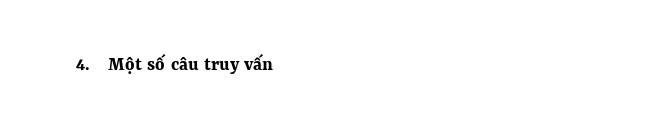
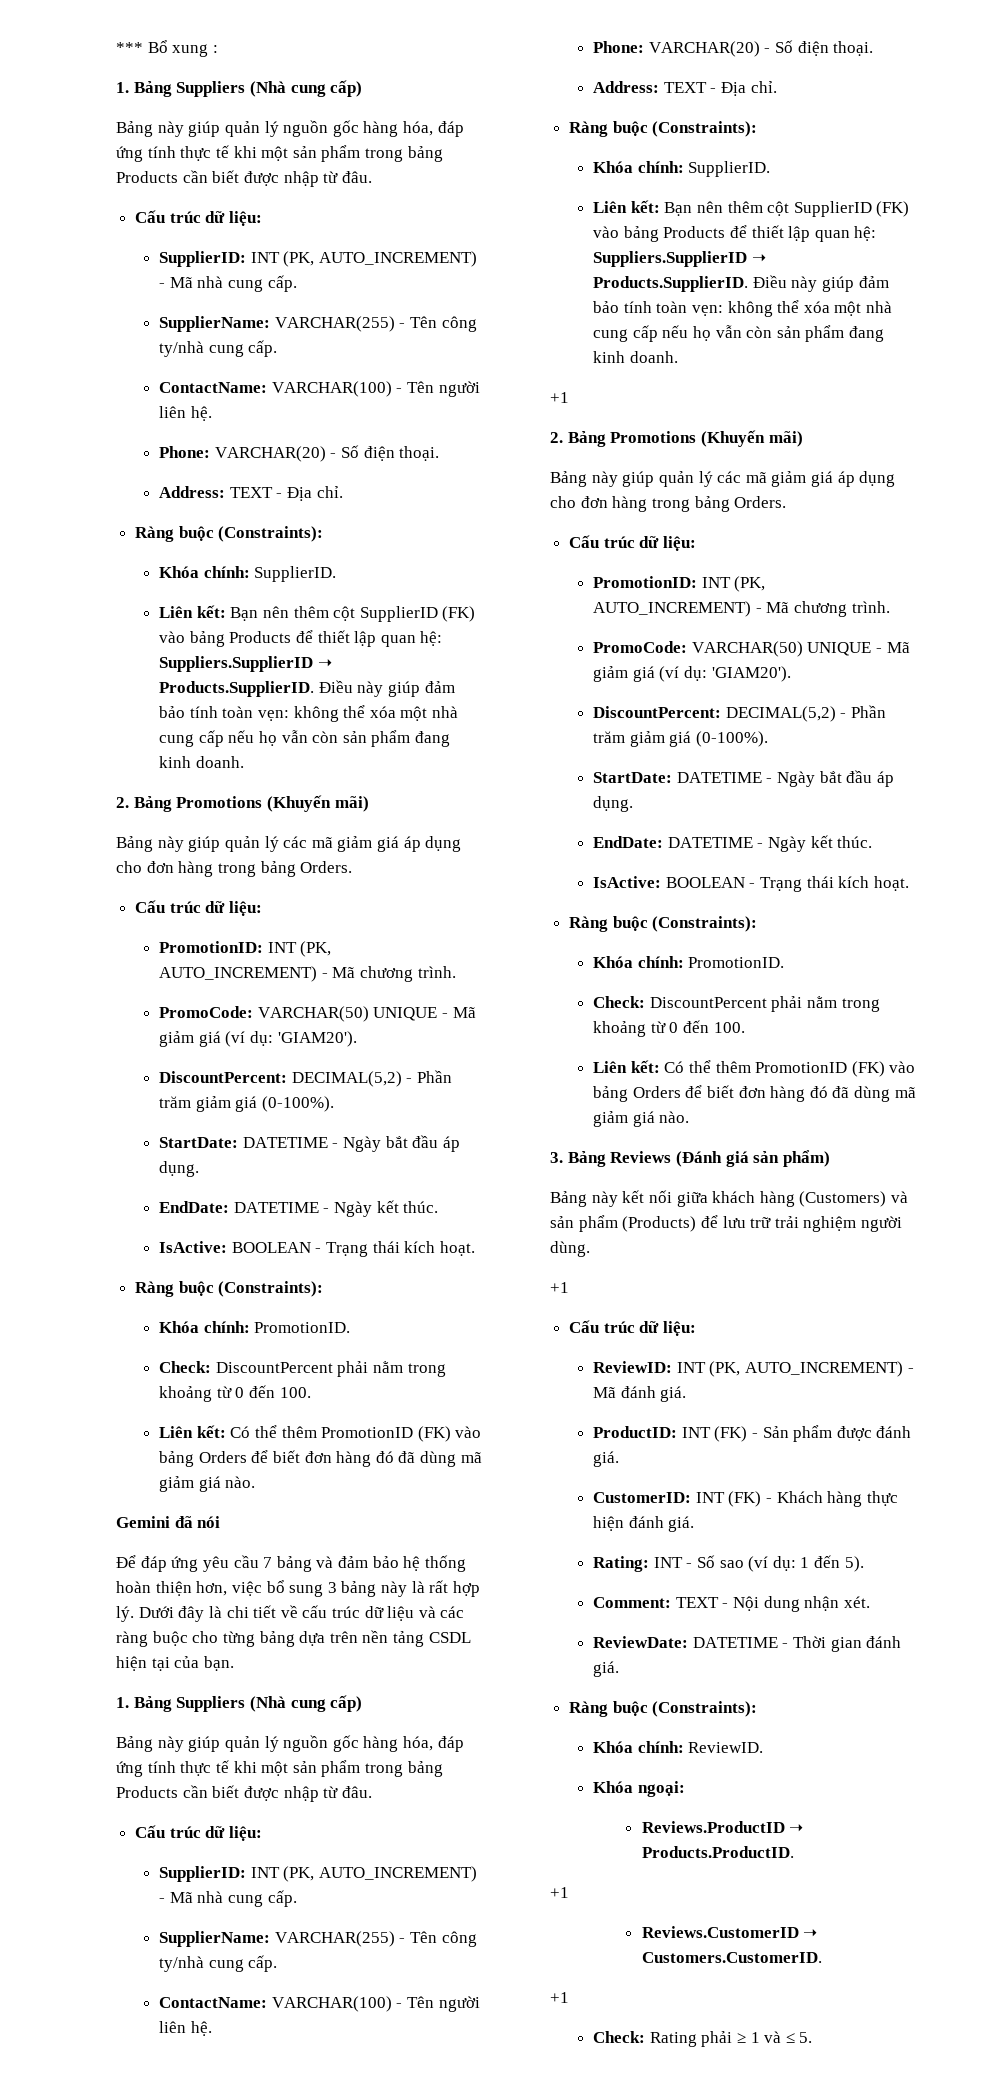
[76,54,274,74] 4. Một số câu truy vấn -> [116,40,219,57] [116,80,363,97] [116,120,464,137] [116,145,443,162] [116,170,372,187] [134,210,262,226] [159,251,477,267] [159,275,297,292] [159,316,477,332] [159,340,278,357] [159,381,480,397] [159,406,212,421] [159,445,440,462] [159,486,343,501] [134,526,324,542] [159,566,337,582] [159,605,476,622] [159,630,443,647] [159,656,332,672] [159,680,455,697] [159,705,458,722] [159,730,450,747] [159,756,244,768] [116,795,369,812] [116,836,462,852] [116,861,353,877] [134,900,262,916] [159,941,332,957] [159,966,456,982] [159,1006,476,1022] [159,1031,357,1047] [159,1070,452,1087] [159,1096,334,1112] [159,1135,460,1152] [159,1161,200,1177] [159,1200,439,1217] [159,1241,475,1257] [134,1281,324,1297] [159,1321,351,1333] [159,1361,446,1377] [159,1385,311,1402] [159,1425,482,1442] [159,1450,482,1467] [159,1476,256,1492] [116,1516,221,1528] [116,1555,466,1572] [116,1580,480,1597] [116,1605,465,1622] [116,1630,471,1647] [116,1656,235,1671] [116,1695,363,1712] [116,1735,464,1752] [116,1760,443,1777] [116,1785,372,1802] [134,1825,262,1841] [159,1866,477,1882] [159,1890,297,1907] [159,1931,477,1947] [159,1955,278,1972] [159,1996,480,2012] [159,2021,212,2036] [593,40,874,57] [593,81,777,96] [568,121,758,137] [593,161,771,177] [593,200,910,217] [593,225,877,242] [593,251,766,267] [593,275,889,292] [593,300,892,317] [593,325,884,342] [593,351,678,363] [550,392,570,403] [550,430,803,447] [550,471,896,487] [550,496,787,512] [568,535,696,551] [593,576,766,592] [593,601,890,617] [593,641,910,657] [593,666,791,682] [593,705,886,722] [593,731,768,747] [593,770,894,787] [593,796,634,812] [593,835,873,852] [593,876,909,892] [568,916,758,932] [593,956,785,968] [593,996,880,1012] [593,1020,745,1037] [593,1060,916,1077] [593,1085,916,1102] [593,1111,690,1127] [550,1150,830,1167] [550,1190,908,1207] [550,1215,902,1232] [550,1241,591,1257] [550,1282,570,1293] [568,1320,696,1336] [593,1361,914,1377] [593,1386,687,1402] [593,1425,912,1442] [593,1451,620,1467] [593,1491,898,1507] [593,1516,695,1532] [593,1555,864,1572] [593,1596,870,1612] [593,1636,902,1652] [593,1661,620,1677] [568,1701,758,1717] [593,1741,764,1753] [593,1781,685,1797] [641,1821,804,1833] [641,1846,794,1858] [550,1887,570,1898] [641,1926,818,1938] [641,1952,822,1963] [550,1992,570,2003] [593,2031,813,2047] *** Bổ xung : // 1. Bảng Suppliers (Nhà cung cấp) // Bảng này giúp quản lý nguồn gốc hàng hóa, đáp ứng tính thực tế khi một sản phẩm trong bảng Products cần biết được nhập từ đâu. // Cấu trúc dữ liệu: // SupplierID: INT (PK, AUTO_INCREMENT) - Mã nhà cung cấp. // SupplierName: VARCHAR(255) - Tên công ty/nhà cung cấp. // ContactName: VARCHAR(100) - Tên người liên hệ. // Phone: VARCHAR(20) - Số điện thoại. // Address: TEXT - Địa chỉ. // Ràng buộc (Constraints): // Khóa chính: SupplierID. // Liên kết: Bạn nên thêm cột SupplierID (FK) vào bảng Products để thiết lập quan hệ: Suppliers.SupplierID ➝ Products.SupplierID. Điều này giúp đảm bảo tính toàn vẹn: không thể xóa một nhà cung cấp nếu họ vẫn còn sản phẩm đang kinh doanh. // 2. Bảng Promotions (Khuyến mãi) // Bảng này giúp quản lý các mã giảm giá áp dụng cho đơn hàng trong bảng Orders. // Cấu trúc dữ liệu: // PromotionID: INT (PK, AUTO_INCREMENT) - Mã chương trình. // PromoCode: VARCHAR(50) UNIQUE - Mã giảm giá (ví dụ: 'GIAM20'). // DiscountPercent: DECIMAL(5,2) - Phần trăm giảm giá (0-100%). // StartDate: DATETIME - Ngày bắt đầu áp dụng. // EndDate: DATETIME - Ngày kết thúc. // IsActive: BOOLEAN - Trạng thái kích hoạt. // Ràng buộc (Constraints): // Khóa chính: PromotionID. // Check: DiscountPercent phải nằm trong khoảng từ 0 đến 100. // Liên kết: Có thể thêm PromotionID (FK) vào bảng Orders để biết đơn hàng đó đã dùng mã giảm giá nào. // Gemini đã nói // Để đáp ứng yêu cầu 7 bảng và đảm bảo hệ thống hoàn thiện hơn, việc bổ sung 3 bảng này là rất hợp lý. Dưới đây là chi tiết về cấu trúc dữ liệu và các ràng buộc cho từng bảng dựa trên nền tảng CSDL hiện tại của bạn. // 1. Bảng Suppliers (Nhà cung cấp) // Bảng này giúp quản lý nguồn gốc hàng hóa, đáp ứng tính thực tế khi một sản phẩm trong bảng Products cần biết được nhập từ đâu. // Cấu trúc dữ liệu: // SupplierID: INT (PK, AUTO_INCREMENT) - Mã nhà cung cấp. // SupplierName: VARCHAR(255) - Tên công ty/nhà cung cấp. // ContactName: VARCHAR(100) - Tên người liên hệ. // Phone: VARCHAR(20) - Số điện thoại. // Address: TEXT - Địa chỉ. // Ràng buộc (Constraints): // Khóa chính: SupplierID. // Liên kết: Bạn nên thêm cột SupplierID (FK) vào bảng Products để thiết lập quan hệ: Suppliers.SupplierID ➝ Products.SupplierID. Điều này giúp đảm bảo tính toàn vẹn: không thể xóa một nhà cung cấp nếu họ vẫn còn sản phẩm đang kinh doanh. // +1 // 2. Bảng Promotions (Khuyến mãi) // Bảng này giúp quản lý các mã giảm giá áp dụng cho đơn hàng trong bảng Orders. // Cấu trúc dữ liệu: // PromotionID: INT (PK, AUTO_INCREMENT) - Mã chương trình. // PromoCode: VARCHAR(50) UNIQUE - Mã giảm giá (ví dụ: 'GIAM20'). // DiscountPercent: DECIMAL(5,2) - Phần trăm giảm giá (0-100%). // StartDate: DATETIME - Ngày bắt đầu áp dụng. // EndDate: DATETIME - Ngày kết thúc. // IsActive: BOOLEAN - Trạng thái kích hoạt. // Ràng buộc (Constraints): // Khóa chính: PromotionID. // Check: DiscountPercent phải nằm trong khoảng từ 0 đến 100. // Liên kết: Có thể thêm PromotionID (FK) vào bảng Orders để biết đơn hàng đó đã dùng mã giảm giá nào. // 3. Bảng Reviews (Đánh giá sản phẩm) // Bảng này kết nối giữa khách hàng (Customers) và sản phẩm (Products) để lưu trữ trải nghiệm người dùng. // +1 // Cấu trúc dữ liệu: // ReviewID: INT (PK, AUTO_INCREMENT) - Mã đánh giá. // ProductID: INT (FK) - Sản phẩm được đánh giá. // CustomerID: INT (FK) - Khách hàng thực hiện đánh giá. // Rating: INT - Số sao (ví dụ: 1 đến 5). // Comment: TEXT - Nội dung nhận xét. // ReviewDate: DATETIME - Thời gian đánh giá. // Ràng buộc (Constraints): // Khóa chính: ReviewID. // Khóa ngoại: // Reviews.ProductID ➝ Products.ProductID. // +1 // Reviews.CustomerID ➝ Customers.CustomerID. // +1 // Check: Rating phải ≥ 1 và ≤ 5.

